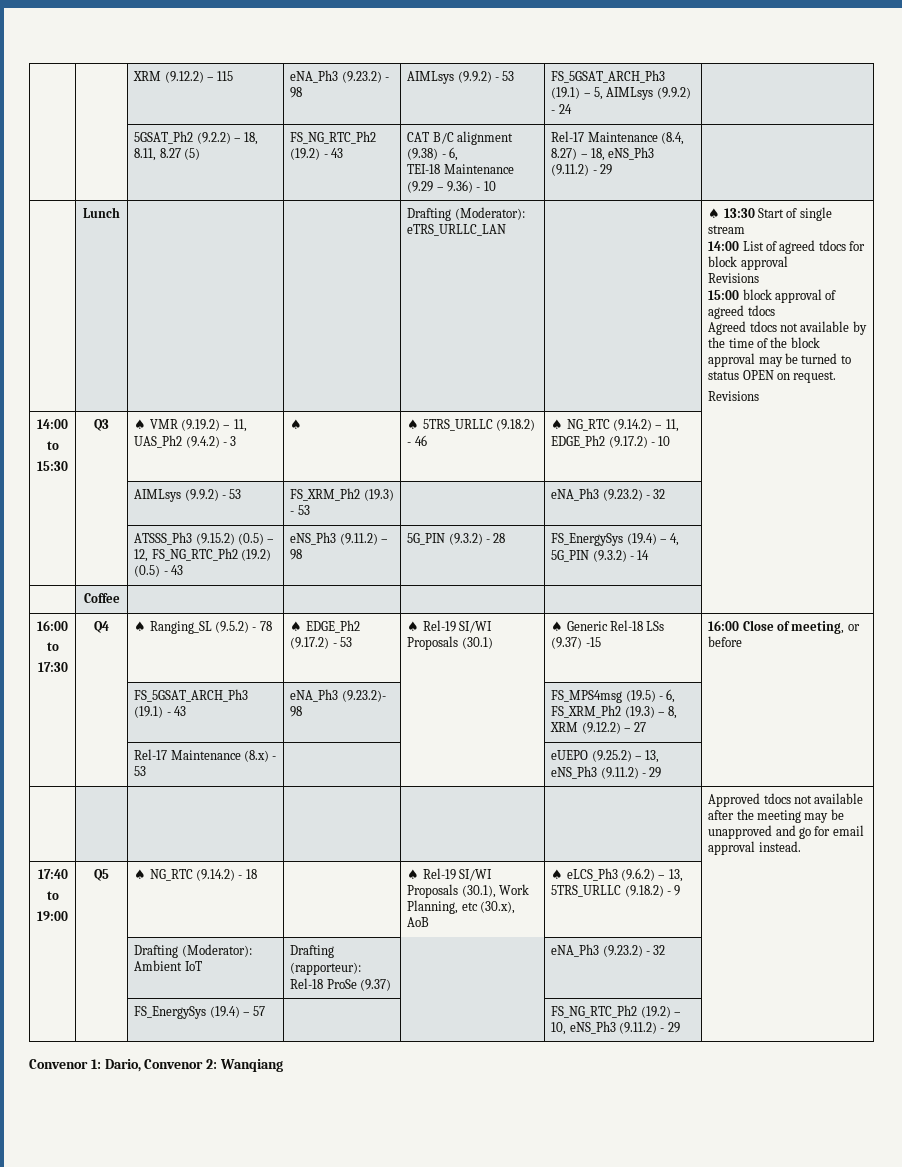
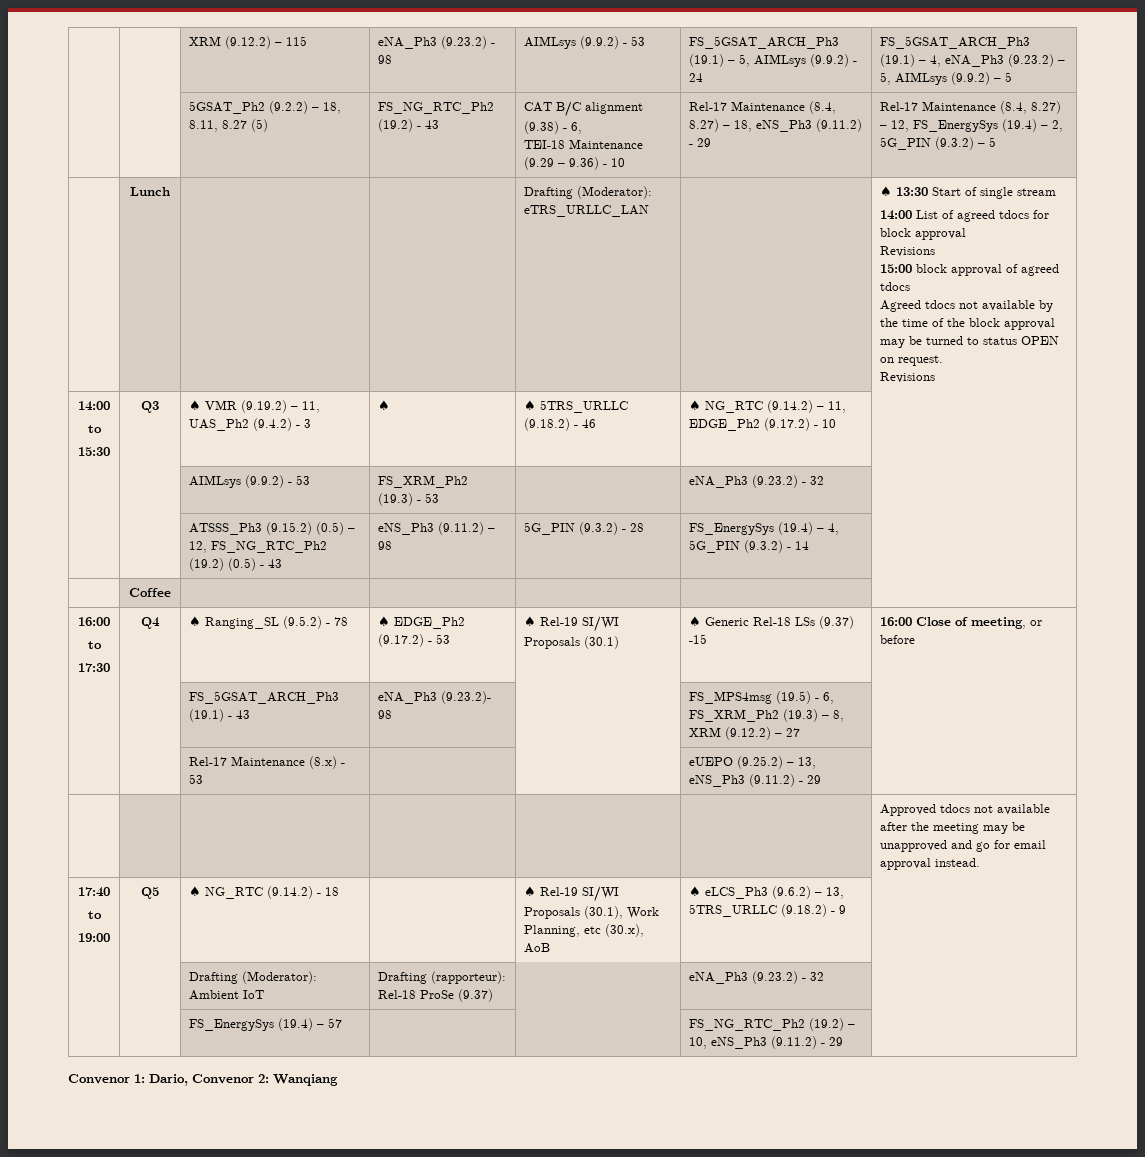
(572, 109) none -> [880,36,1031,49] [880,54,1066,67] [880,72,1013,85] FS_5GSAT_ARCH_Ph3 (19.1) – 4, eNA_Ph3 (9.23.2) – 5, AIMLsys (9.9.2) – 5
(612, 169) none -> [880,101,1062,114] [880,119,1064,132] [880,137,997,150] Rel-17 Maintenance (8.4, 8.27) – 12, FS_EnergySys (19.4) – 2, 5G_PIN (9.3.2) – 5

